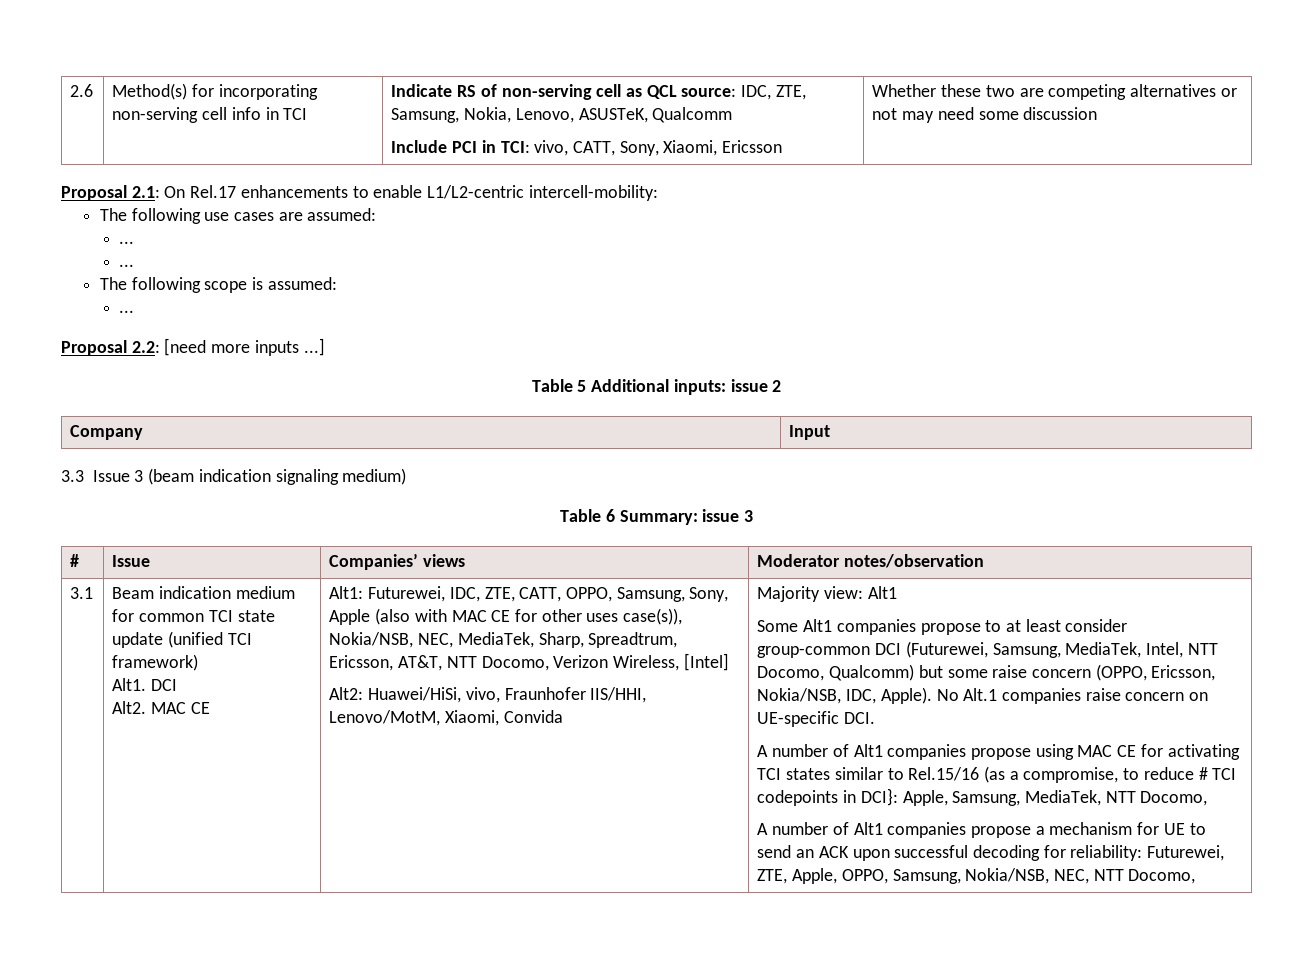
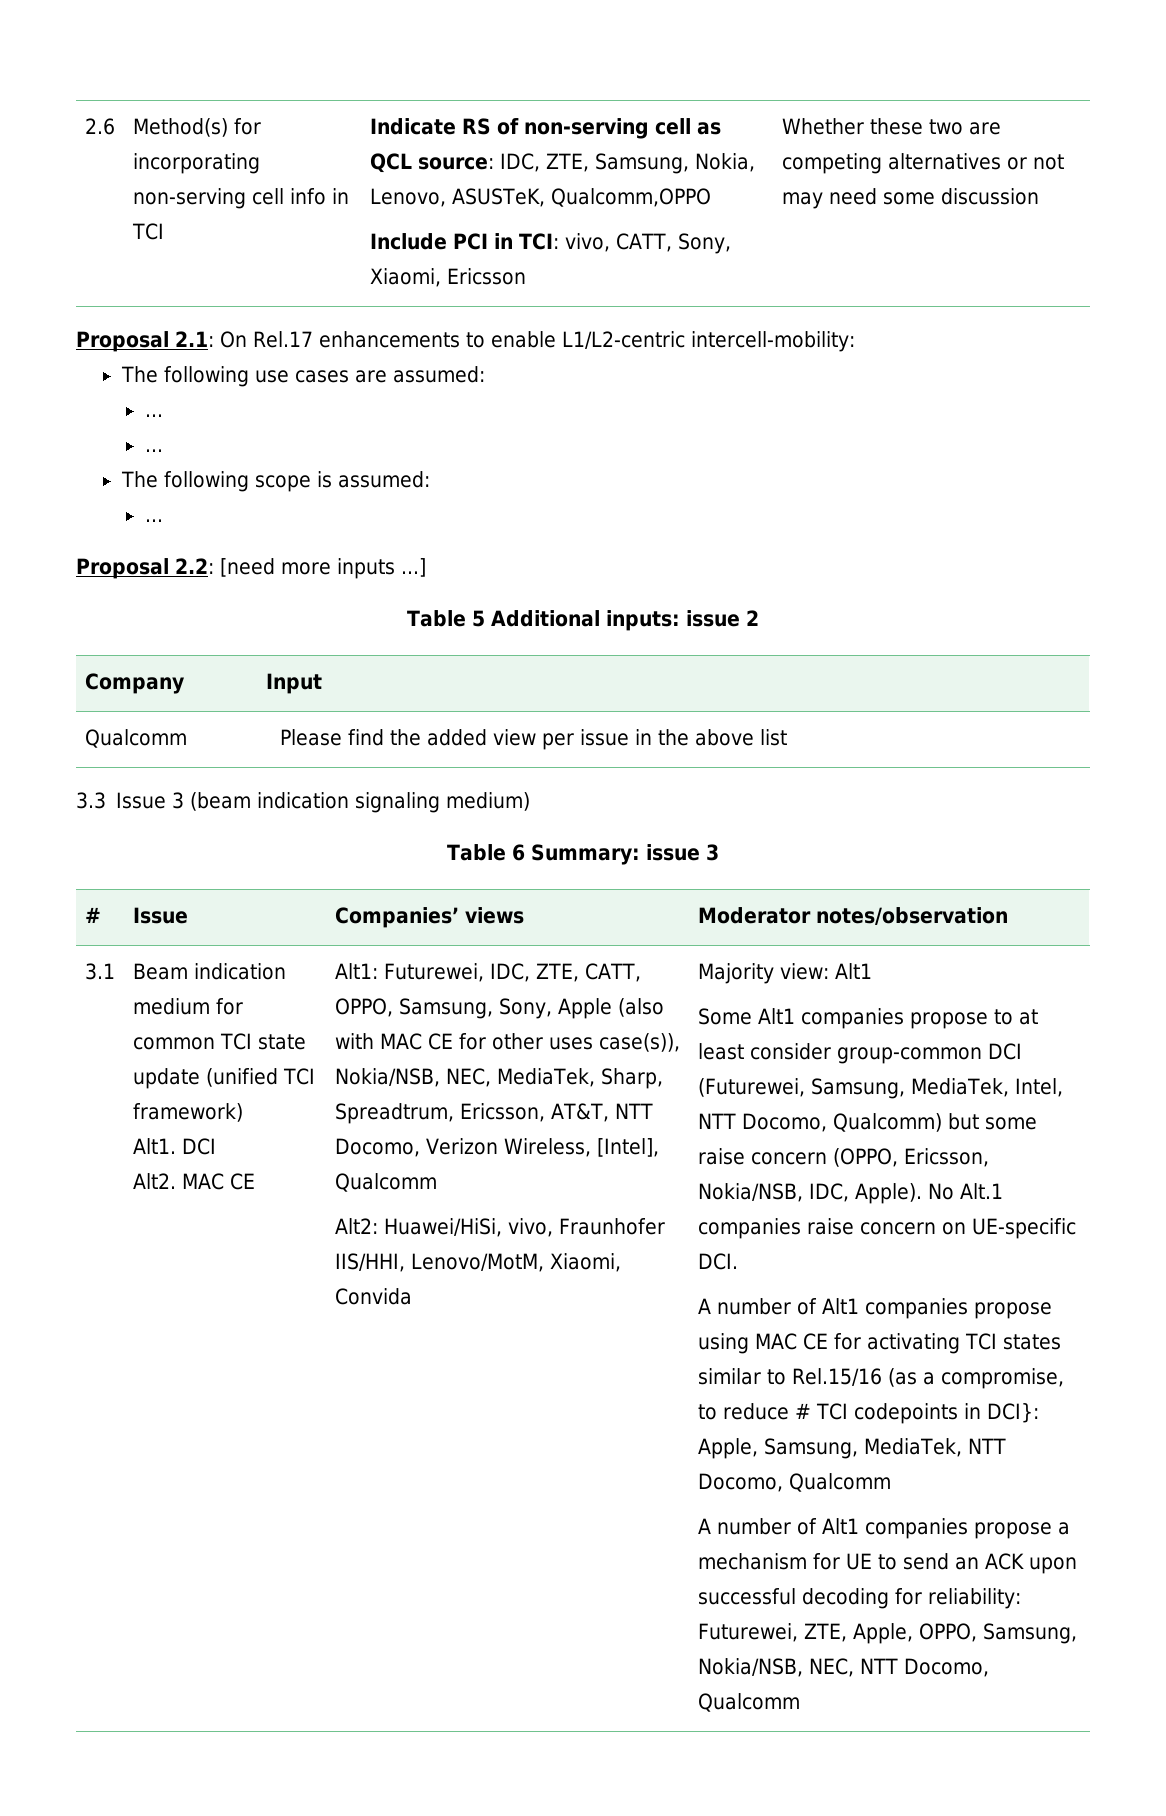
[652,107,733,123] Qualcomm -> [550,188,711,207] Qualcomm,OPPO
(831, 432) none -> [84,729,187,748] [279,729,787,750] // Qualcomm | Please find the added view per issue in the above list
[683,653,729,671] [Intel] -> [596,1138,659,1157] [334,1173,437,1192] [Intel], Qualcomm
(1208, 798) none -> [788,1473,891,1492] Qualcomm
(1196, 876) none -> [697,1693,800,1712] Qualcomm

